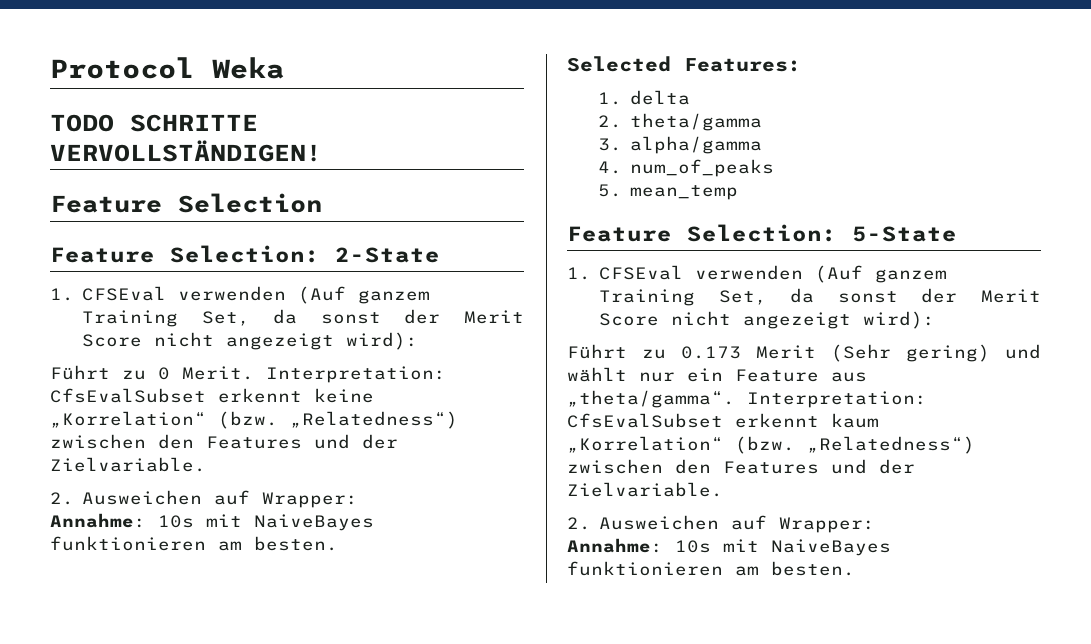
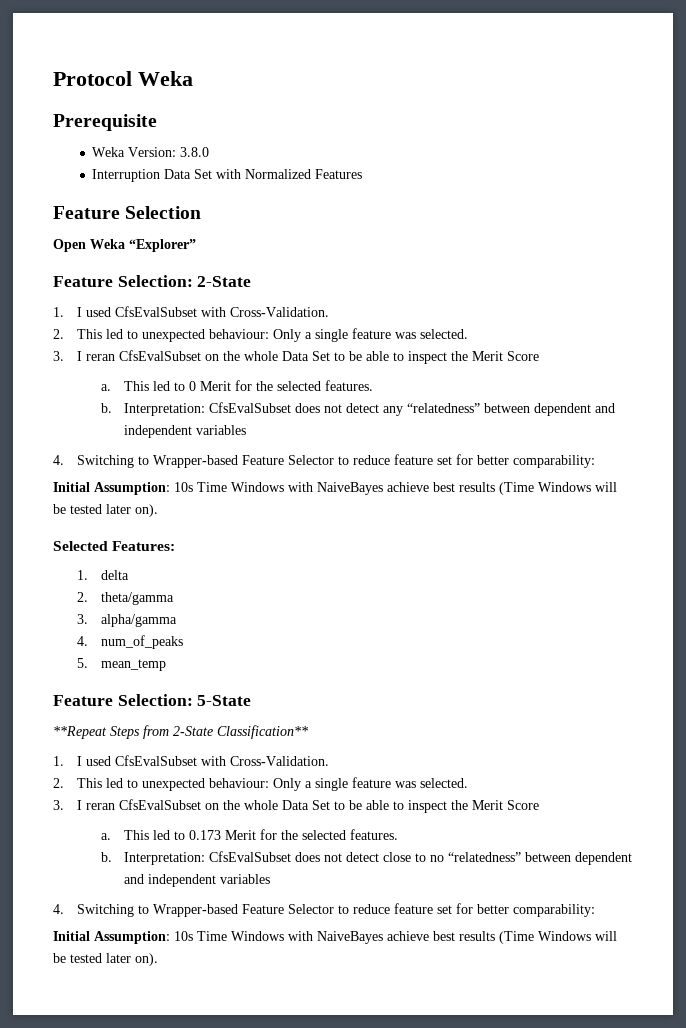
[50,114,258,132] [50,140,322,162] TODO SCHRITTE VERVOLLSTÄNDIGEN! -> [53,114,157,131] [92,147,210,157] [92,169,363,182] Prerequisite // Weka Version: 3.8.0 // Interruption Data Set with Normalized Features
(322, 203) none -> [53,239,196,252] // Open Weka “Explorer”
[82,286,431,304] [82,309,524,327] [82,332,419,350] [50,365,446,383] [50,388,374,403] [50,411,458,429] [50,434,398,449] [50,457,206,472] [50,490,359,508] [50,513,374,531] [50,536,338,551] CFSEval verwenden (Auf ganzem Training Set, da sonst der Merit Score nicht angezeigt wird): // Führt zu 0 Merit. Interpretation: CfsEvalSubset erkennt keine „Korrelation“ (bzw. „Relatedness“) zwischen den Features und der Zielvariable. // 2. Ausweichen auf Wrapper: // Annahme: 10s mit NaiveBayes funktionieren am besten. -> [76,306,329,317] [53,328,468,342] [53,350,539,364] [100,380,374,391] [100,402,616,416] [124,425,247,438] [53,454,595,468] [53,482,617,495] [53,504,158,517] I used CfsEvalSubset with Cross-Validation. // 2. This led to unexpected behaviour: Only a single feature was selected. // 3. I reran CfsEvalSubset on the whole Data Set to be able to inspect the Merit Score // a. This led to 0 Merit for the selected features. // b. Interpretation: CfsEvalSubset does not detect any “relatedness” between dependent and independent variables // 4. Switching to Wrapper-based Feature Selector to reduce feature set for better comparability: // Initial Assumption: 10s Time Windows with NaiveBayes achieve best results (Time Windows will be tested later on).
[567,265,948,283] [599,288,1041,306] [599,311,936,329] [567,344,1041,362] [567,367,867,382] [567,390,927,408] [567,413,879,428] [567,436,975,454] [567,459,915,474] [567,482,723,497] [567,515,876,533] [567,538,891,556] [567,561,855,576] 1. CFSEval verwenden (Auf ganzem Training Set, da sonst der Merit Score nicht angezeigt wird): // Führt zu 0.173 Merit (Sehr gering) und wählt nur ein Feature aus „theta/gamma“. Interpretation: CfsEvalSubset erkennt kaum „Korrelation“ (bzw. „Relatedness“) zwischen den Features und der Zielvariable. // 2. Ausweichen auf Wrapper: // Annahme: 10s mit NaiveBayes funktionieren am besten. -> [53,725,308,739] [53,755,329,766] [53,777,468,791] [53,799,539,813] [100,829,399,840] [100,851,633,865] [124,874,271,887] [53,903,595,917] [53,931,617,944] [53,953,158,966] **Repeat Steps from 2-State Classification** // 1. I used CfsEvalSubset with Cross-Validation. // 2. This led to unexpected behaviour: Only a single feature was selected. // 3. I reran CfsEvalSubset on the whole Data Set to be able to inspect the Merit Score // a. This led to 0.173 Merit for the selected features. // b. Interpretation: CfsEvalSubset does not detect close to no “relatedness” between dependent and independent variables // 4. Switching to Wrapper-based Feature Selector to reduce feature set for better comparability: // Initial Assumption: 10s Time Windows with NaiveBayes achieve best results (Time Windows will be tested later on).

